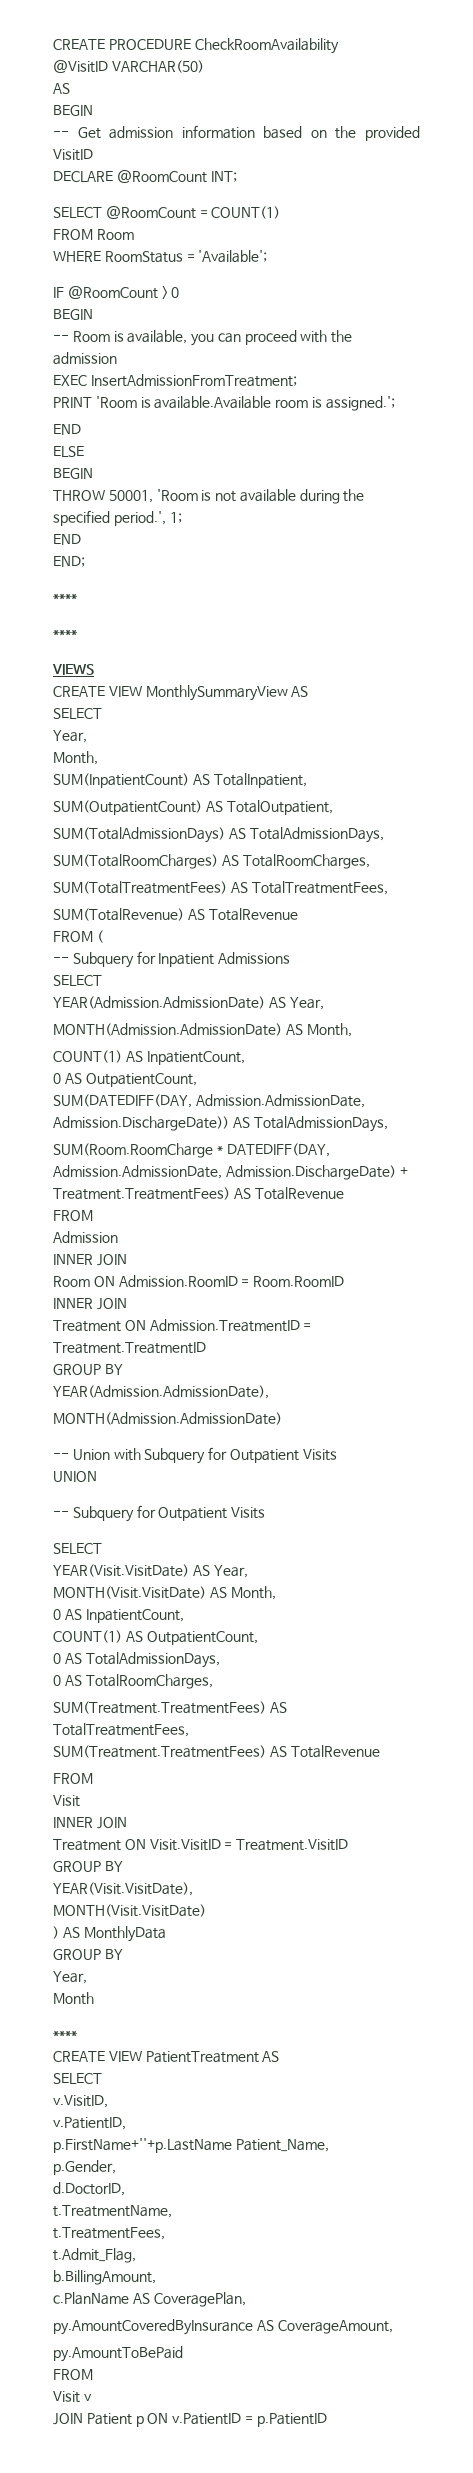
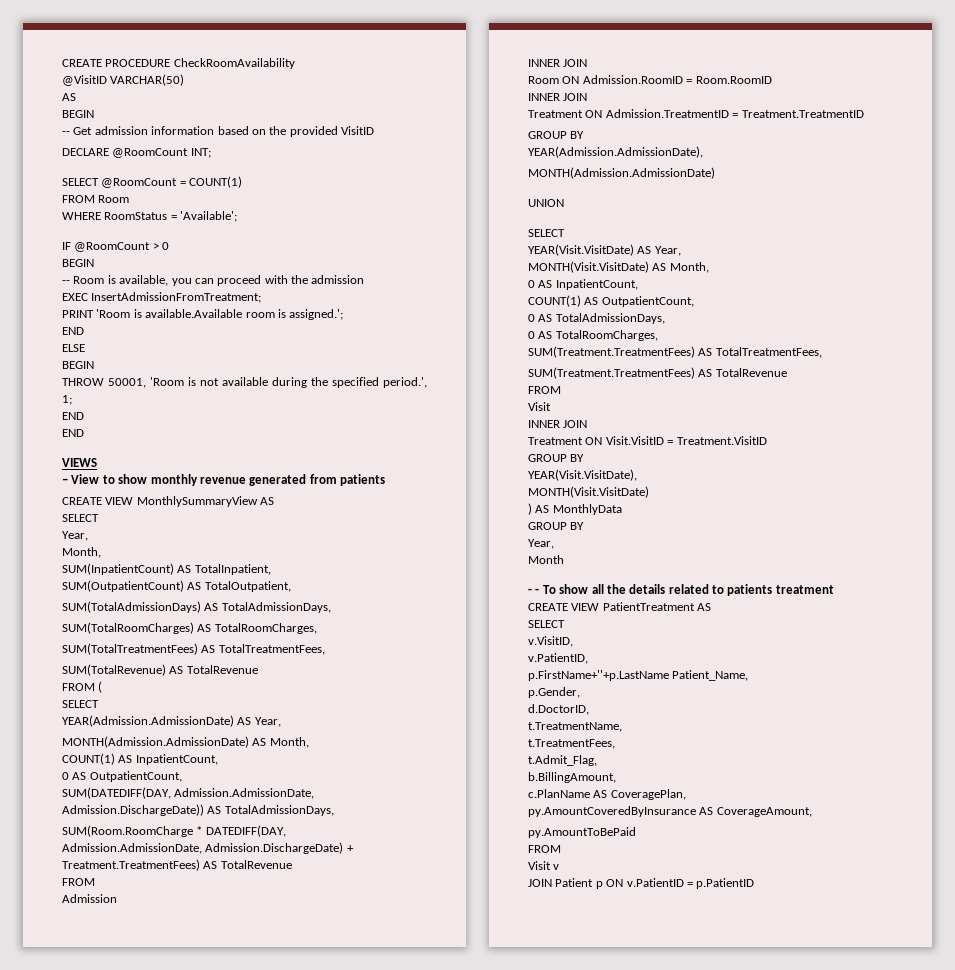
[53,556,85,567] [53,593,77,602] [53,629,77,638] [52,664,94,675] END; // **** // **** // VIEWS -> [62,429,84,437] [62,458,97,467] [62,474,385,486] END // VIEWS // – View to show monthly revenue generated from patients
[53,951,291,968] // -- Subquery for Inpatient Admissions -> (103, 687) none
[53,1447,337,1464] [53,1471,97,1482] [53,1505,266,1522] -- Union with Subquery for Outpatient Visits // UNION // -- Subquery for Outpatient Visits -> [528,199,564,207] UNION
[53,2030,77,2039] **** -> [528,584,834,596] - - To show all the details related to patients treatment

